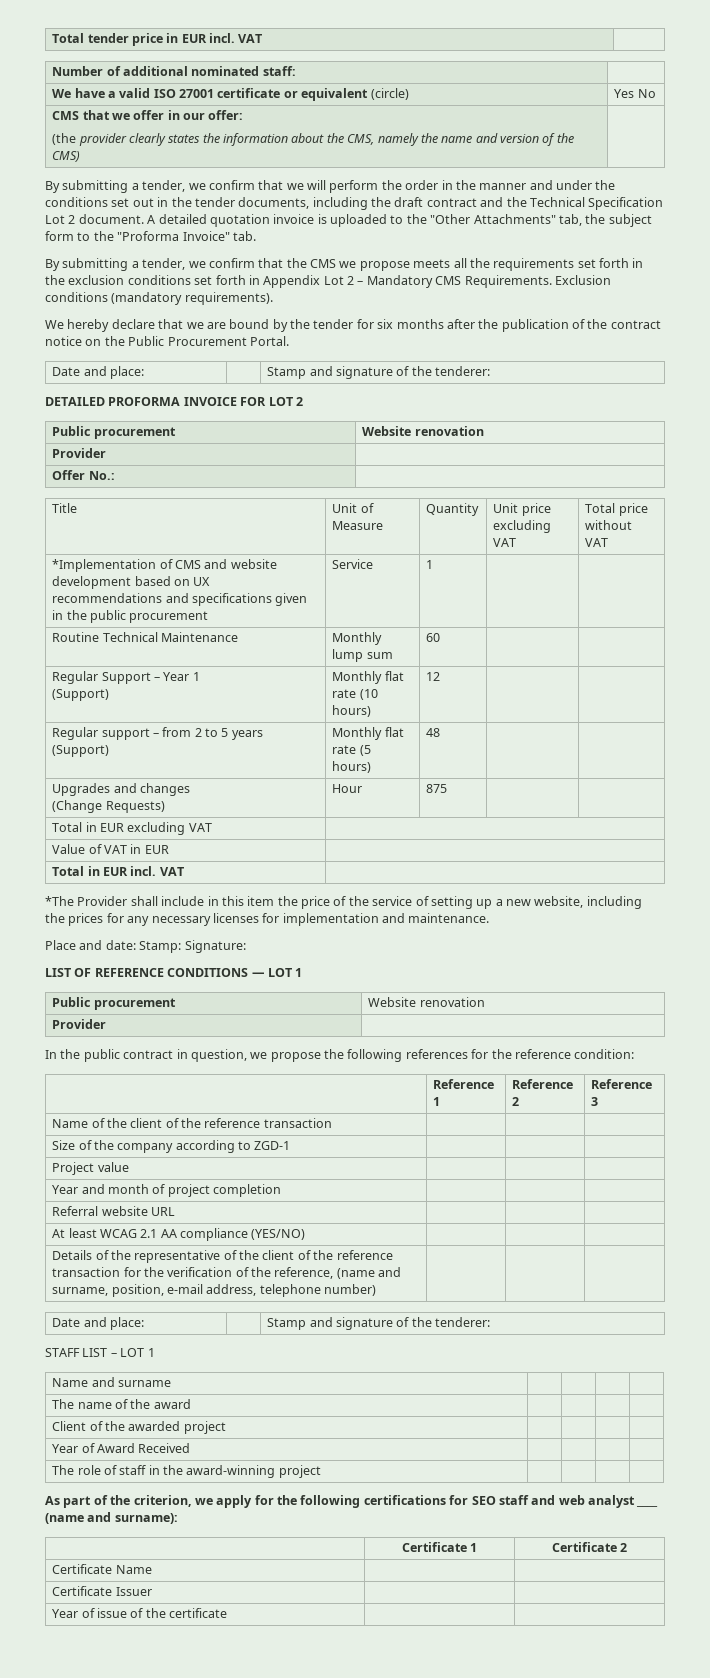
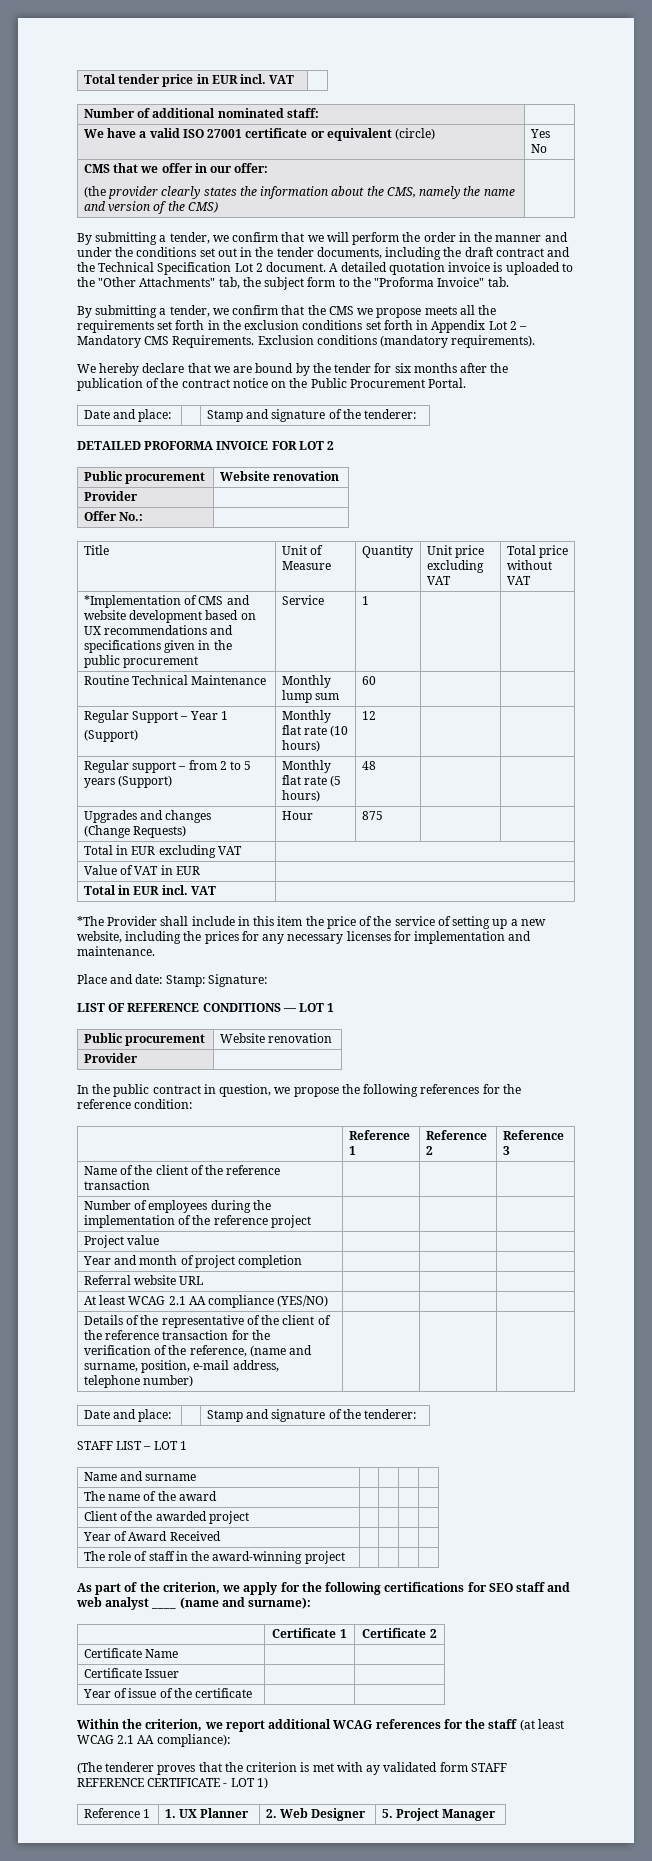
[52,1140,291,1153] Size of the company according to ZGD-1 -> [83,1200,271,1213] [83,1215,311,1228] Number of employees during the implementation of the reference project
(228, 1613) none -> [77,1719,564,1732] [77,1734,230,1747] [77,1762,507,1775] [77,1777,268,1789] [83,1808,151,1818] [164,1808,250,1818] [265,1808,367,1821] [381,1808,497,1821] // Within the criterion, we report additional WCAG references for the staff (at least WCAG 2.1 AA compliance): // (The tenderer proves that the criterion is met with ay validated form STAFF REFERENCE CERTIFICATE - LOT 1) // Reference 1 | 1. UX Planner | 2. Web Designer | 5. Project Manager

